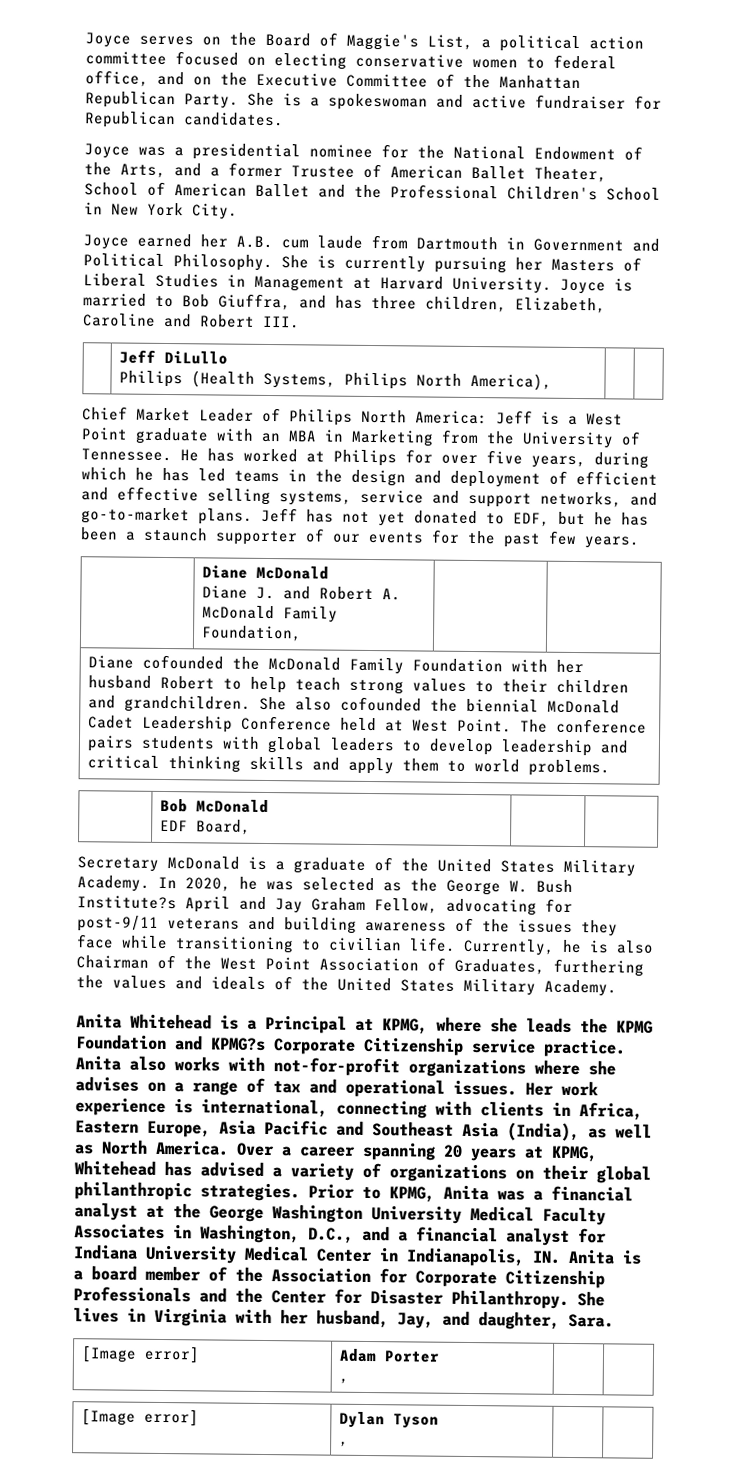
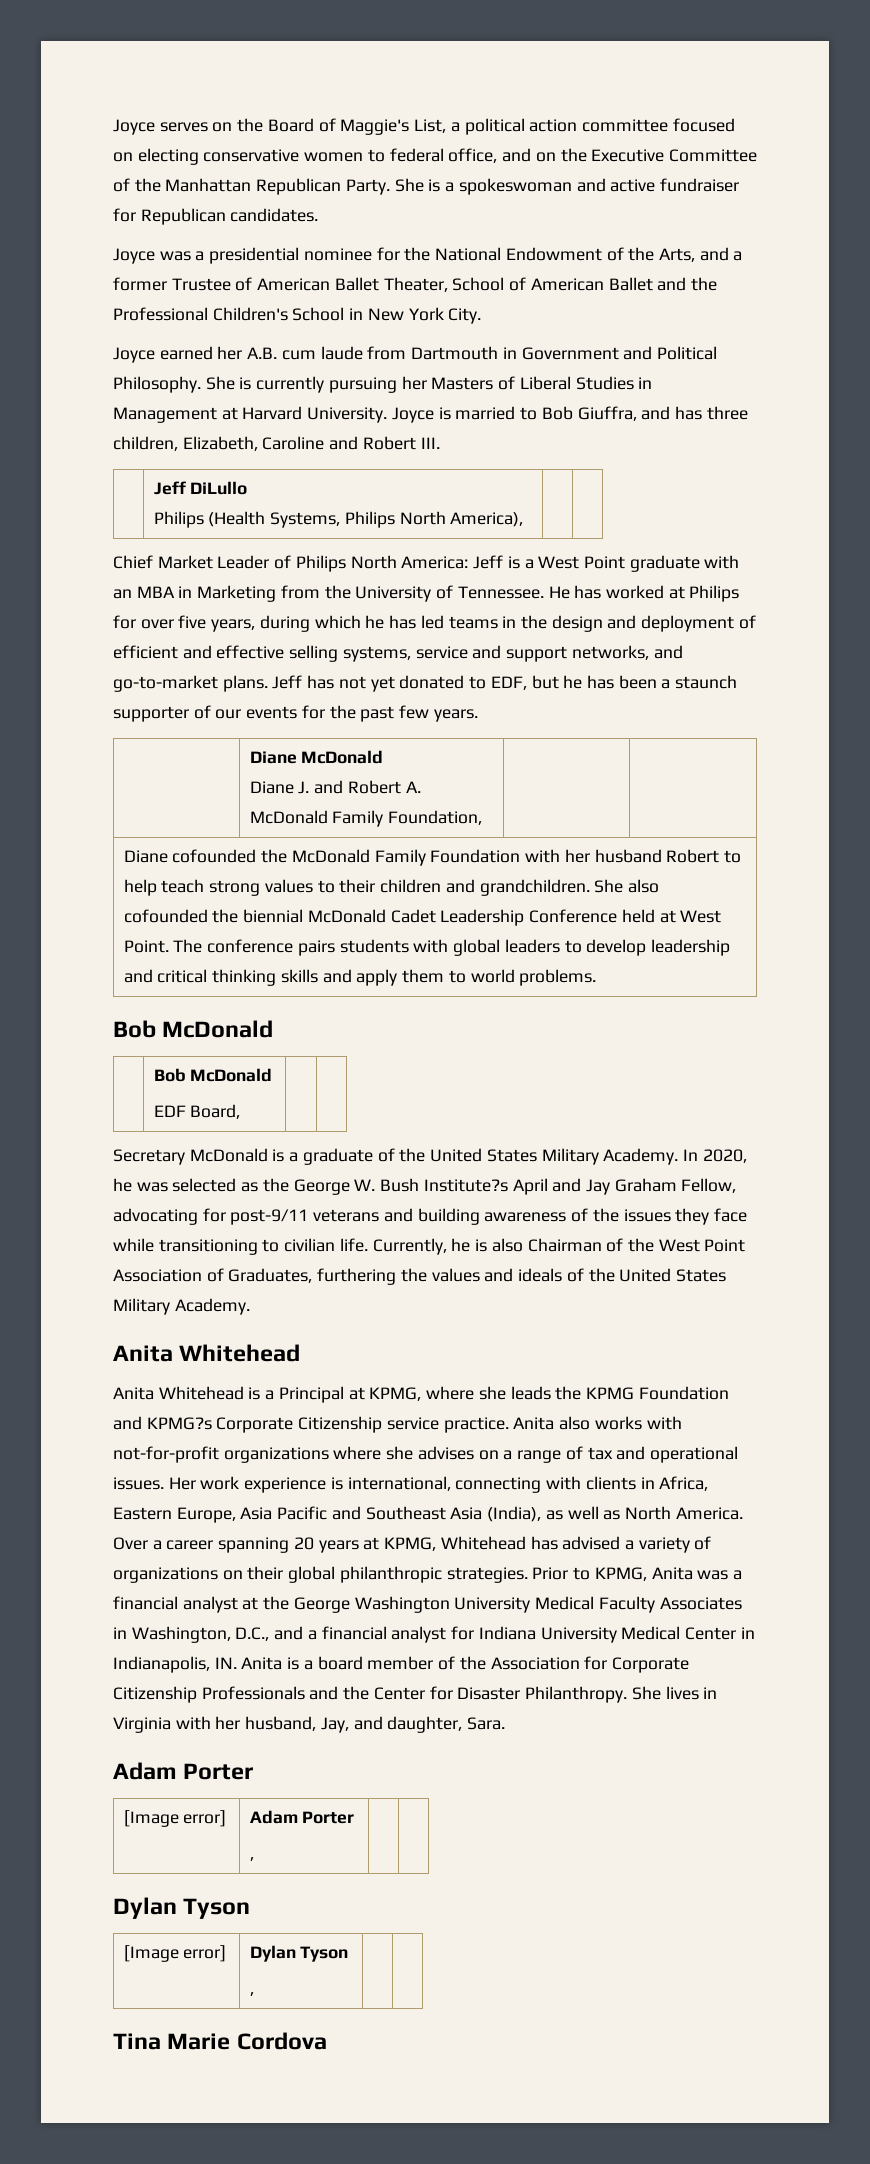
(610, 768) none -> [113,1020,274,1038] // Bob McDonald
(212, 1021) none -> [113,1386,244,1400] // Anita Whitehead
(614, 1320) none -> [113,1762,254,1780] // Adam Porter
(349, 1381) none -> [113,1897,251,1919] // Dylan Tyson
(349, 1444) none -> [113,2032,327,2050] // Tina Marie Cordova

